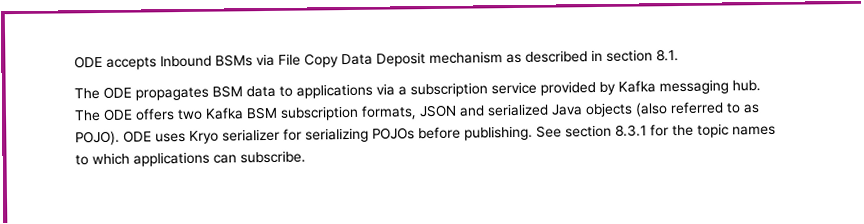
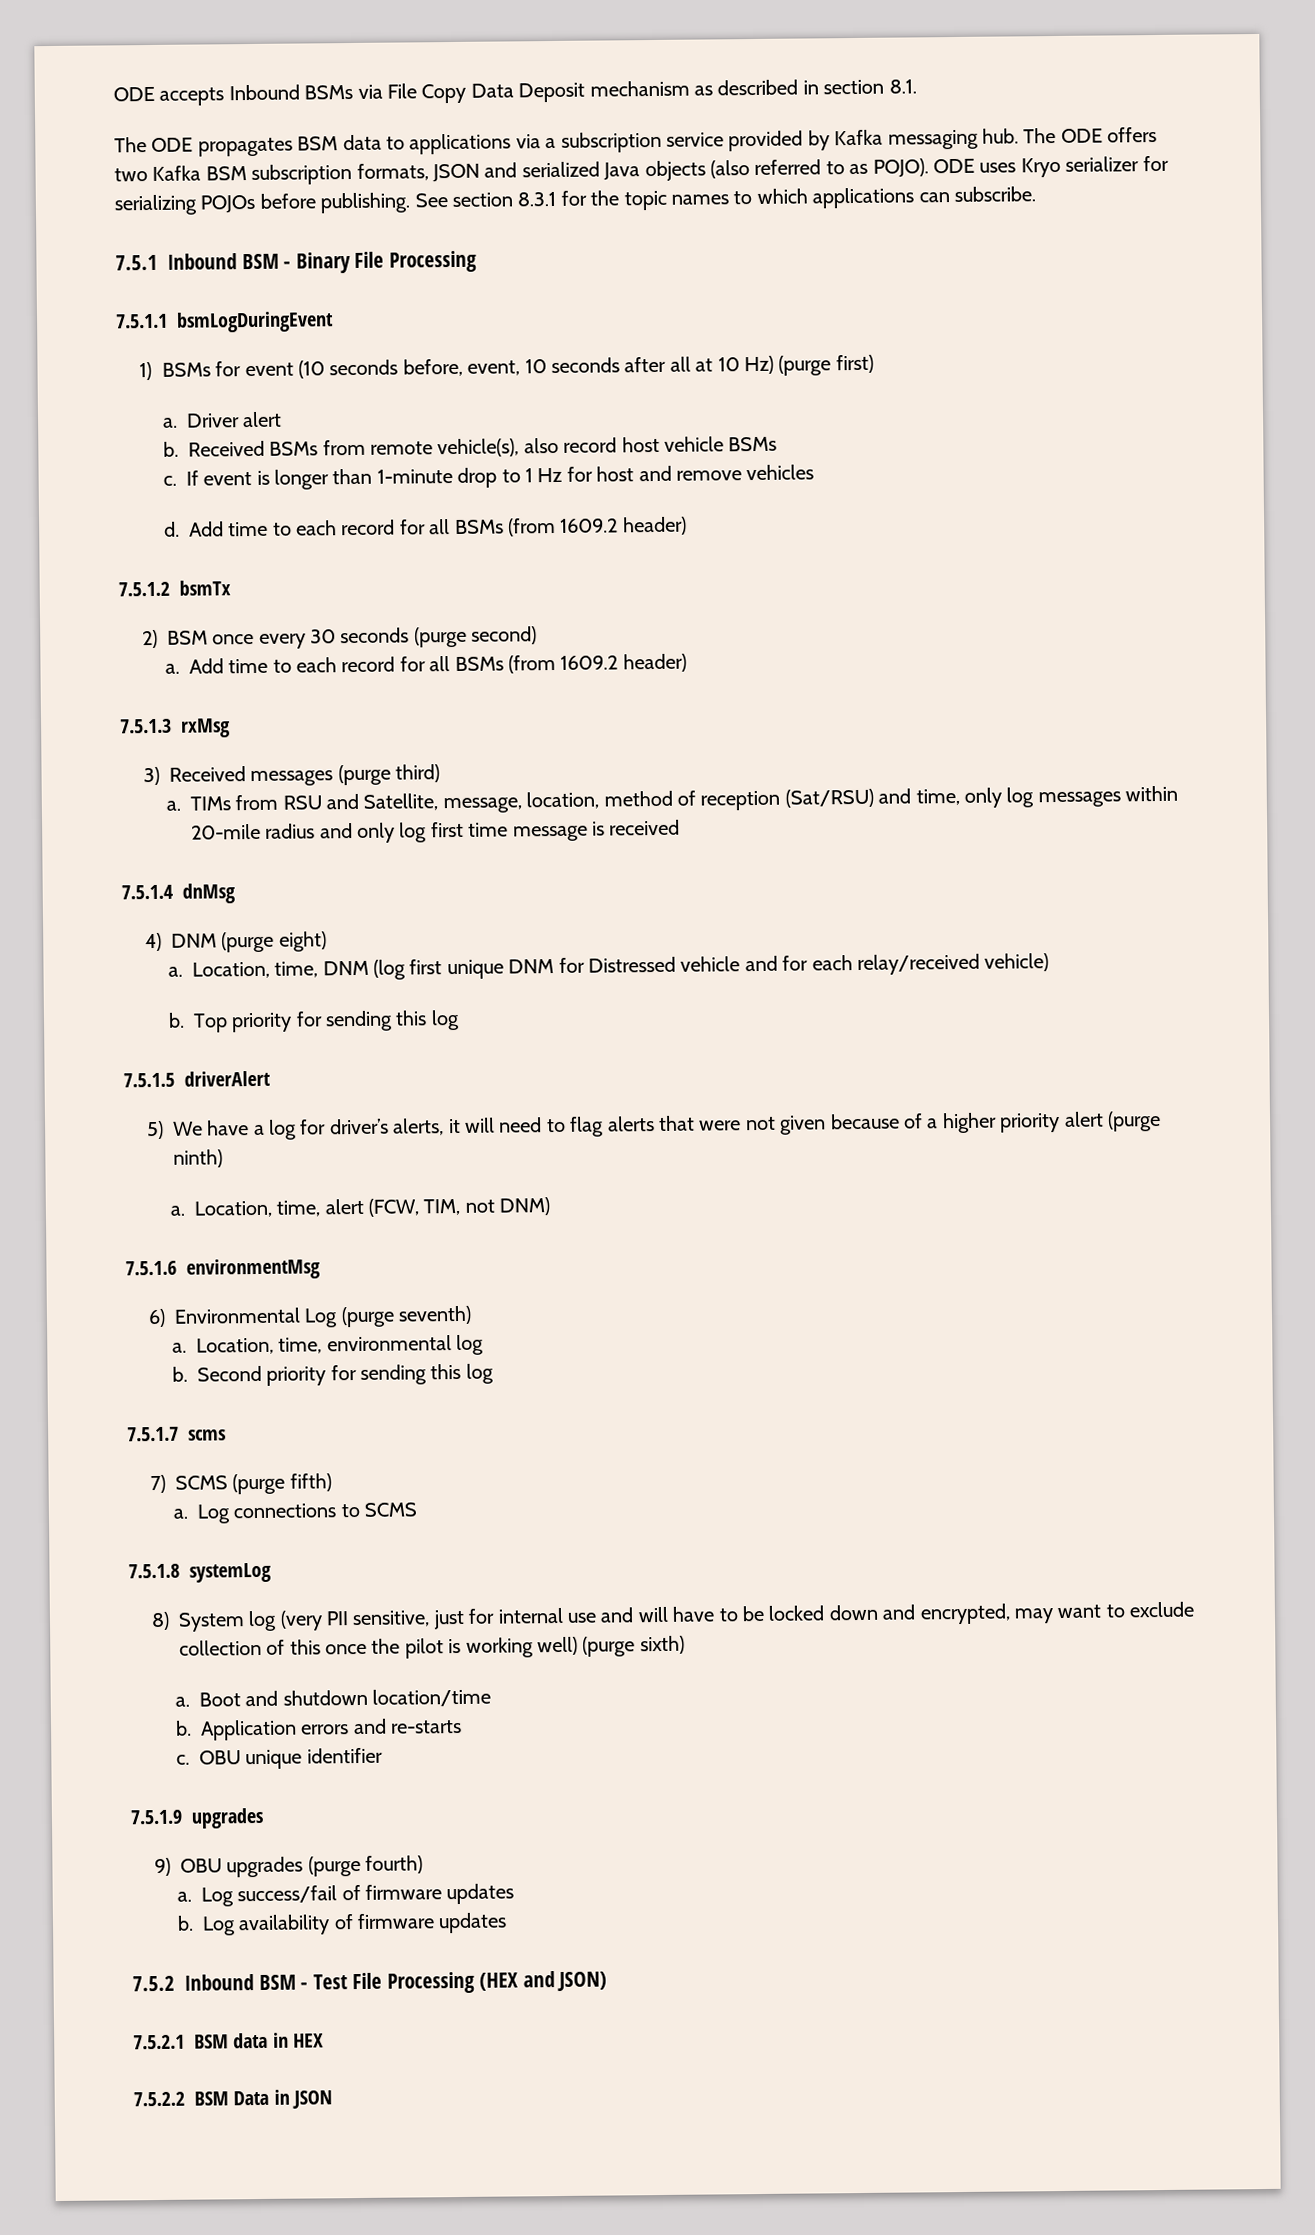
(306, 157) none -> [115,250,477,274] [115,311,334,333] [138,354,874,381] [162,411,283,428] [162,436,778,458] [162,464,815,490] [163,516,687,537] [118,580,231,597] [141,626,538,649] [164,653,687,674] [120,718,230,738] [142,764,441,787] [165,785,1179,814] [190,819,681,843] [121,883,235,904] [144,931,327,953] [167,953,1050,980] [167,1009,460,1033] [123,1070,271,1088] [146,1110,1162,1140] [172,1149,223,1168] [169,1197,551,1218] [125,1258,320,1280] [147,1305,473,1328] [171,1334,484,1356] [171,1363,494,1386] [127,1426,226,1442] [149,1473,332,1495] [172,1502,417,1524] [128,1562,271,1583] [150,1601,1195,1632] [178,1635,685,1659] [174,1688,491,1707] [174,1718,462,1741] [175,1747,383,1770] [130,1807,264,1829] [153,1855,424,1878] [176,1883,515,1907] [176,1912,508,1936] [132,1971,608,1994] [133,2032,324,2050] [133,2089,333,2109] // 7.5.1 Inbound BSM - Binary File Processing // 7.5.1.1 bsmLogDuringEvent // 1) BSMs for event (10 seconds before, event, 10 seconds after all at 10 Hz) (purge first) // a. Driver alert // b. Received BSMs from remote vehicle(s), also record host vehicle BSMs // c. If event is longer than 1-minute drop to 1 Hz for host and remove vehicles // d. Add time to each record for all BSMs (from 1609.2 header) // 7.5.1.2 bsmTx // 2) BSM once every 30 seconds (purge second) // a. Add time to each record for all BSMs (from 1609.2 header) // 7.5.1.3 rxMsg // 3) Received messages (purge third) // a. TIMs from RSU and Satellite, message, location, method of reception (Sat/RSU) and time, only log messages within 20-mile radius and only log first time message is received // 7.5.1.4 dnMsg // 4) DNM (purge eight) // a. Location, time, DNM (log first unique DNM for Distressed vehicle and for each relay/received vehicle) // b. Top priority for sending this log // 7.5.1.5 driverAlert // 5) We have a log for driver’s alerts, it will need to flag alerts that were not given because of a higher priority alert (purge ninth) // a. Location, time, alert (FCW, TIM, not DNM) // 7.5.1.6 environmentMsg // 6) Environmental Log (purge seventh) // a. Location, time, environmental log // b. Second priority for sending this log // 7.5.1.7 scms // 7) SCMS (purge fifth) // a. Log connections to SCMS // 7.5.1.8 systemLog // 8) System log (very PII sensitive, just for internal use and will have to be locked down and encrypted, may want to exclude collection of this once the pilot is working well) (purge sixth) // a. Boot and shutdown location/time // b. Application errors and re-starts // c. OBU unique identifier // 7.5.1.9 upgrades // 9) OBU upgrades (purge fourth) // a. Log success/fail of firmware updates // b. Log availability of firmware updates // 7.5.2 Inbound BSM - Test File Processing (HEX and JSON) // 7.5.2.1 BSM data in HEX // 7.5.2.2 BSM Data in JSON

